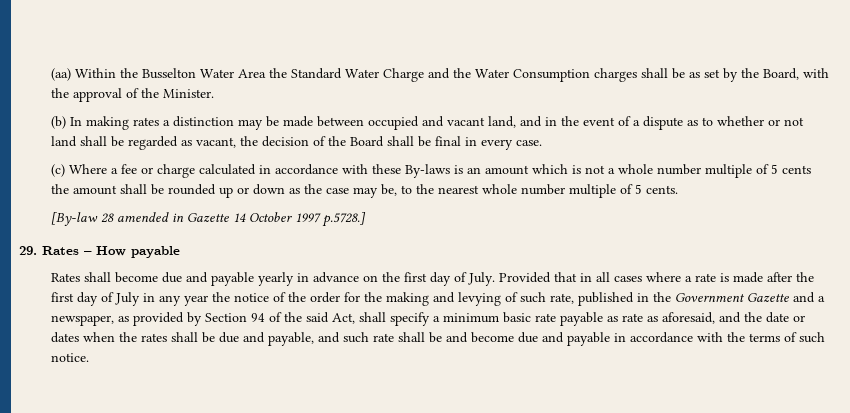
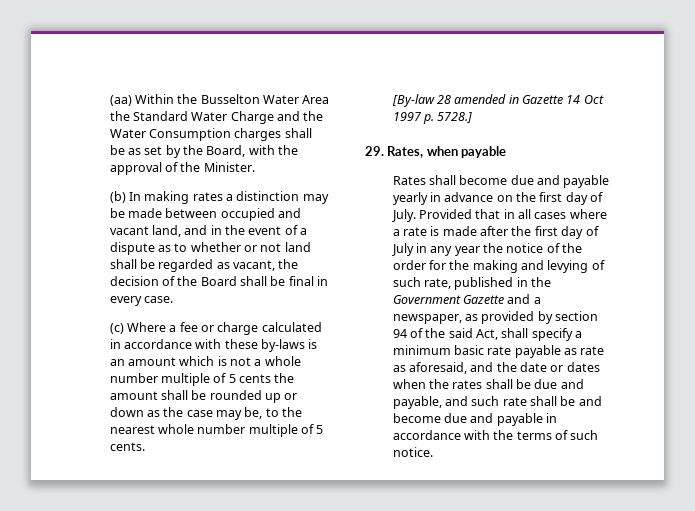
[405,164,451,178] By-laws -> [261,339,306,352] by-laws
[249,212,367,227] [19,246,126,256] October 1997 p.5728.] // 29. Rates – How -> [583,95,604,104] [392,112,473,124] [365,146,458,158] Oct 1997 p. 5728.] // 29. Rates, when
[205,313,248,322] Section -> [555,311,599,321] section

